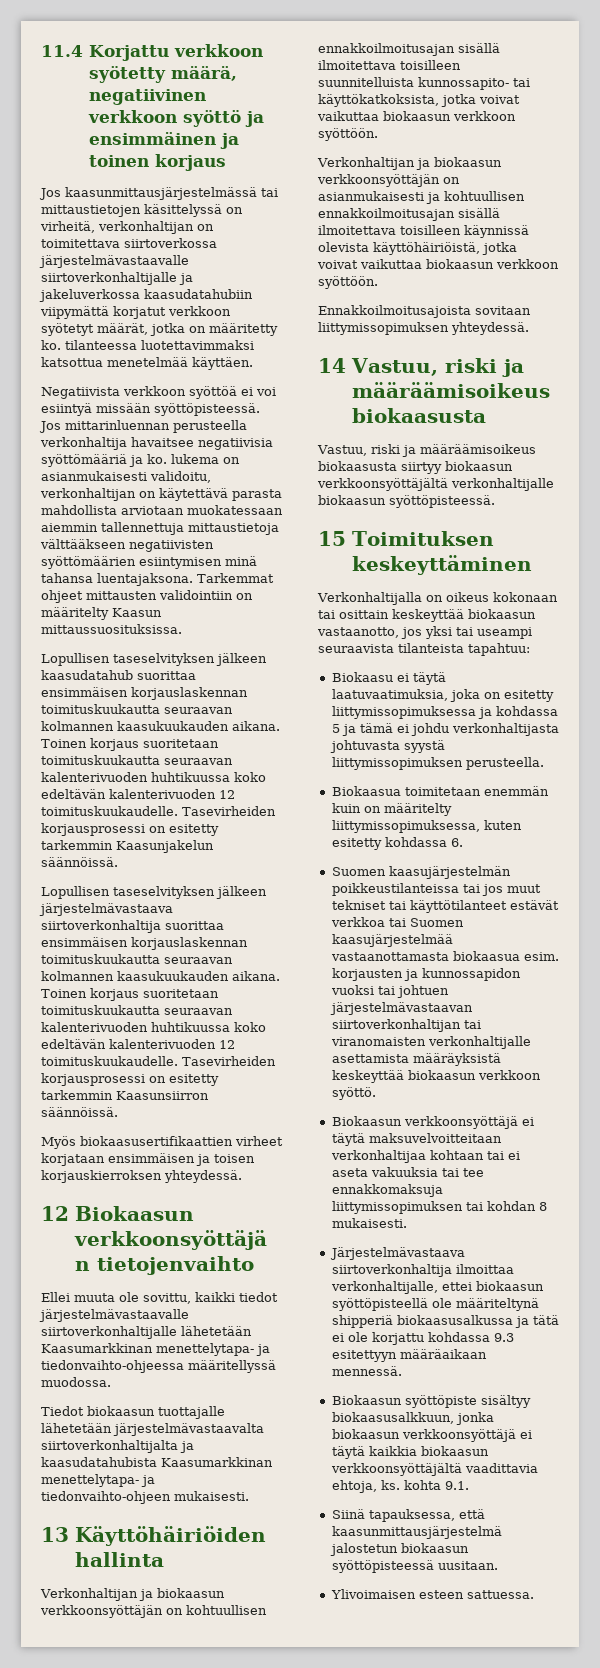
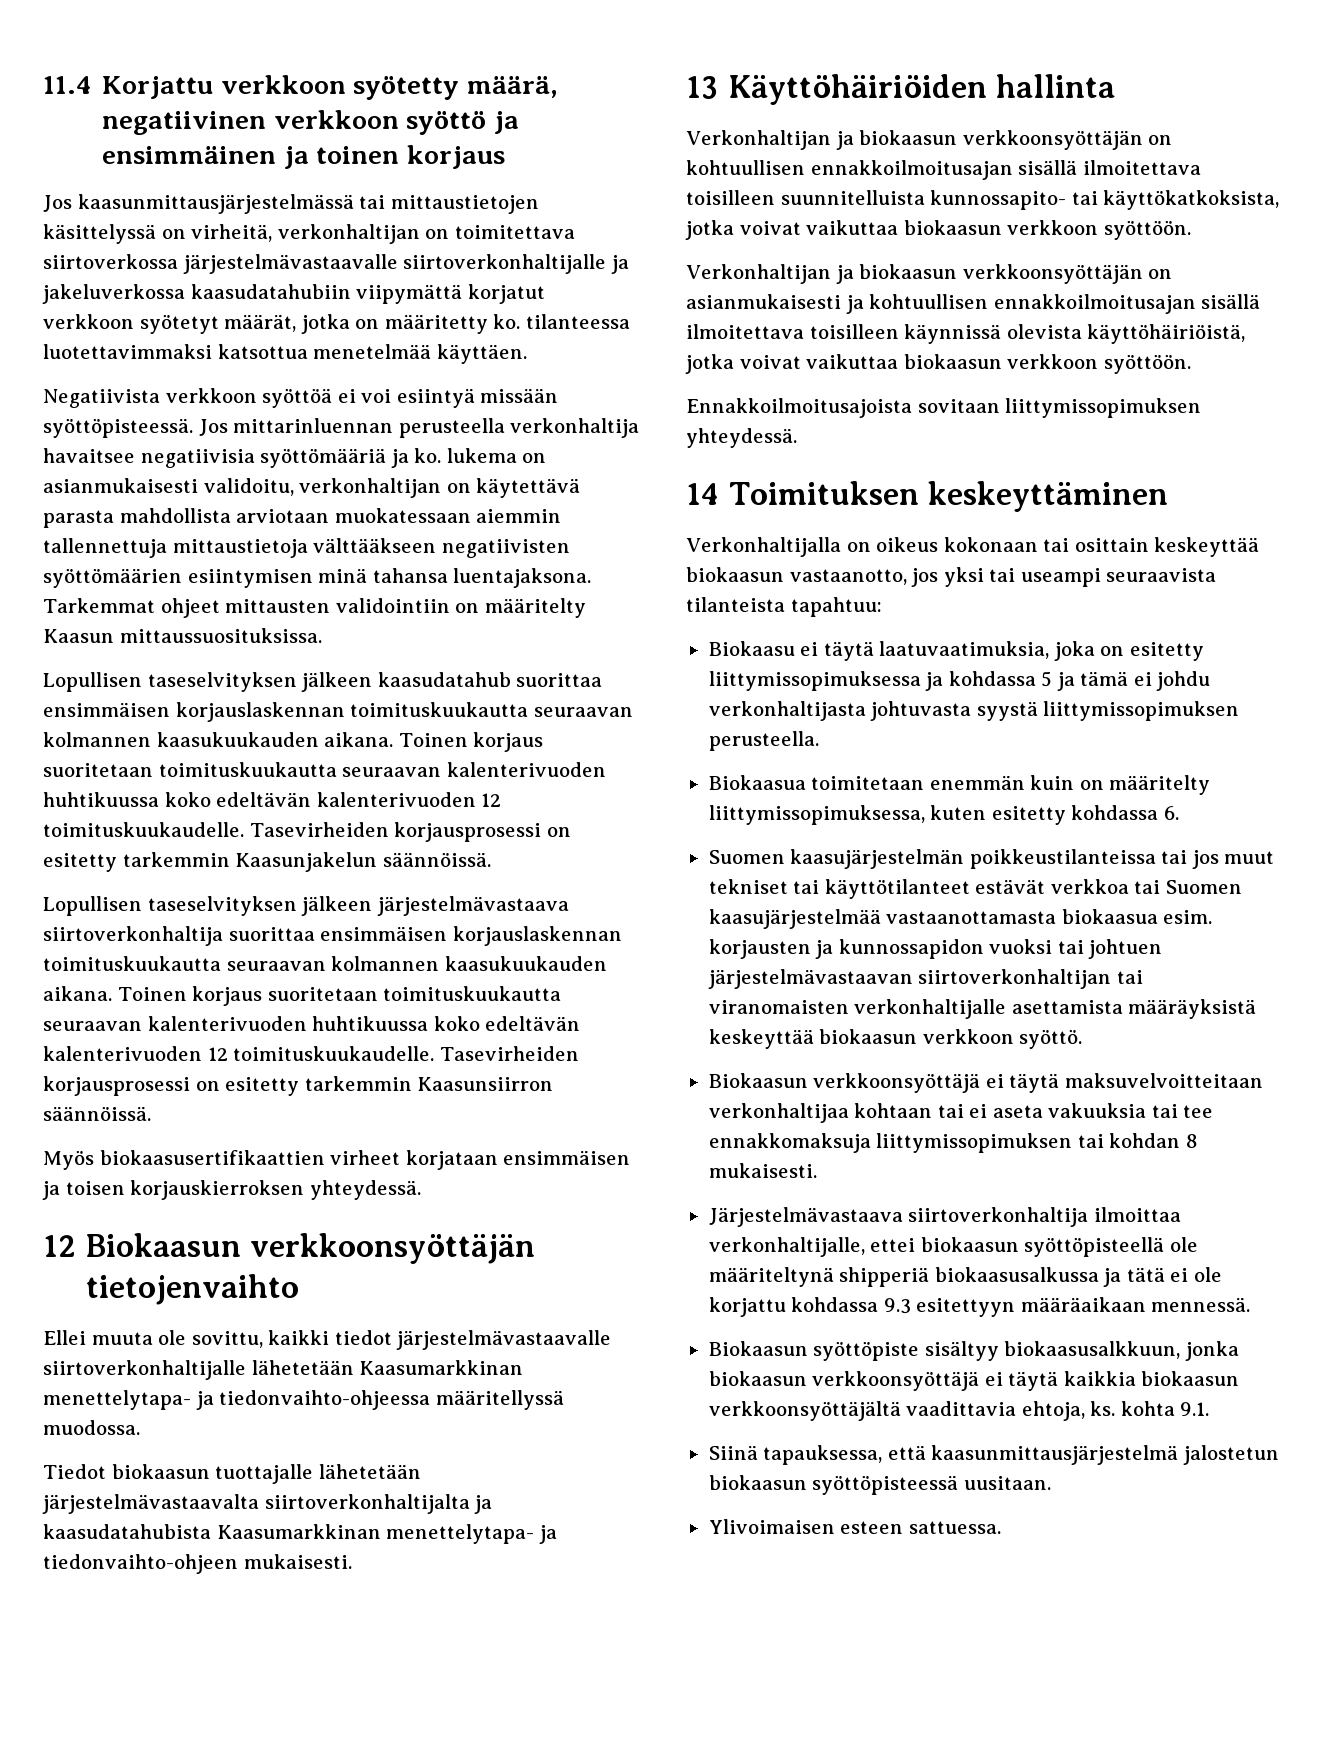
[351,358,525,377] [352,382,551,398] [352,408,487,423] [317,444,536,457] [318,461,513,474] [317,478,554,491] [318,495,495,508] [318,531,346,546] Vastuu, riski ja määräämisoikeus biokaasusta // Vastuu, riski ja määräämisoikeus biokaasusta siirtyy biokaasun verkkoonsyöttäjältä verkonhaltijalle biokaasun syöttöpisteessä. // 15 -> (719, 494) none

